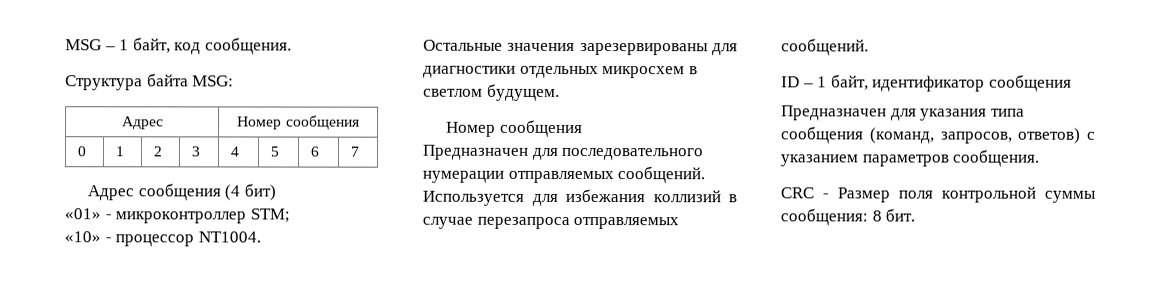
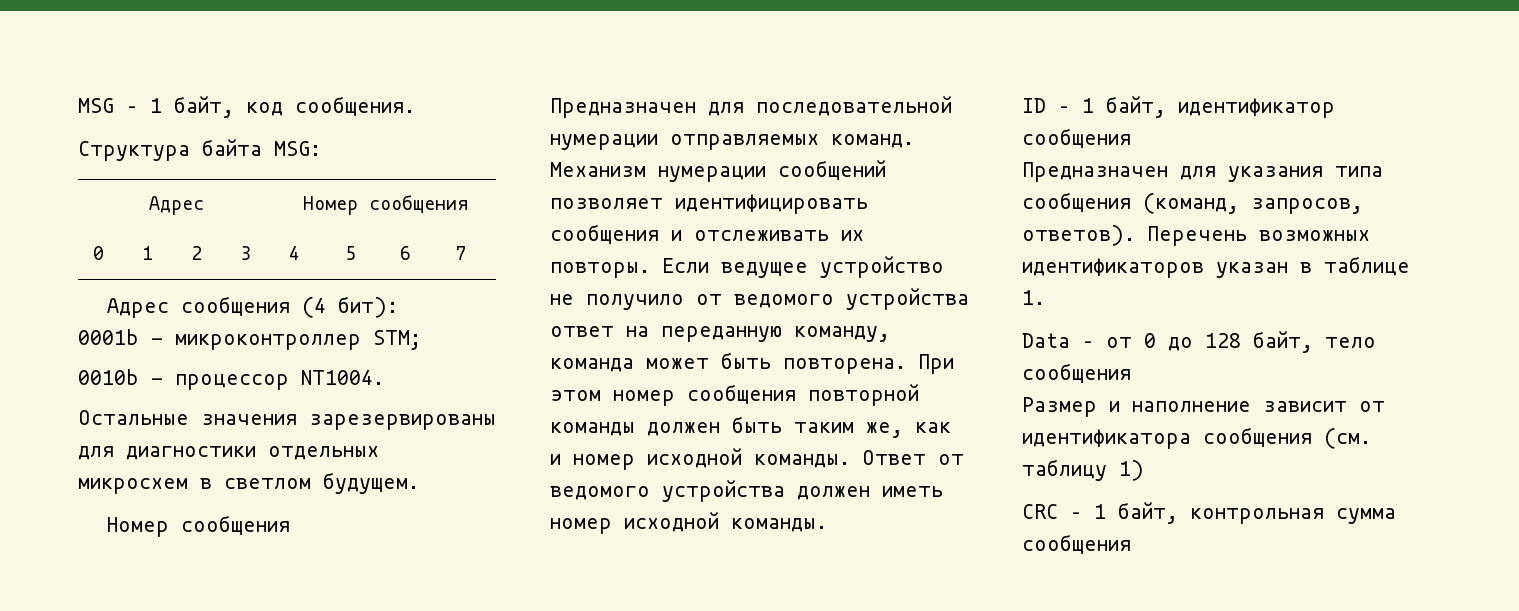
[243,183,276,201] [64,208,101,220] бит) // «01» -> [338,296,399,318] [78,329,139,345] бит): // 0001b
[64,231,101,243] «10» -> [78,369,139,385] 0010b
[561,147,705,161] последовательного -> [756,96,952,116] последовательной
[617,166,706,184] [422,188,737,206] [422,216,680,230] [781,38,869,56] сообщений. Используется для избежания коллизий в случае перезапроса отправляемых сообщений. -> [831,134,914,148] [550,160,886,182] [550,194,868,214] [550,224,864,244] [550,256,944,278] [550,288,969,310] [550,326,890,342] [550,352,954,374] [550,384,919,406] [550,416,951,438] [550,448,964,470] [550,480,943,502] [550,512,827,534] команд. Механизм нумерации сообщений позволяет идентифицировать сообщения и отслеживать их повторы. Если ведущее устройство не получило от ведомого устройства ответ на переданную команду, команда может быть повторена. При этом номер сообщения повторной команды должен быть таким же, как и номер исходной команды. Ответ от ведомого устройства должен иметь номер исходной команды.
[1018,127,1096,144] [780,149,1041,167] [780,186,1096,203] [780,208,916,226] ответов) с указанием параметров сообщения. // CRC - Размер поля контрольной суммы сообщения: 8 бит. -> [1022,225,1370,246] [1022,256,1410,278] [1022,290,1045,305] [1022,331,1376,353] [1022,363,1131,383] [1022,397,1385,417] [1022,427,1371,449] [1022,459,1144,481] [1022,502,1396,524] [1022,534,1131,554] ответов). Перечень возможных идентификаторов указан в таблице 1. // Data – от 0 до 128 байт, тело сообщения // Размер и наполнение зависит от идентификатора сообщения (см. таблицу 1) // CRC – 1 байт, контрольная сумма сообщения

